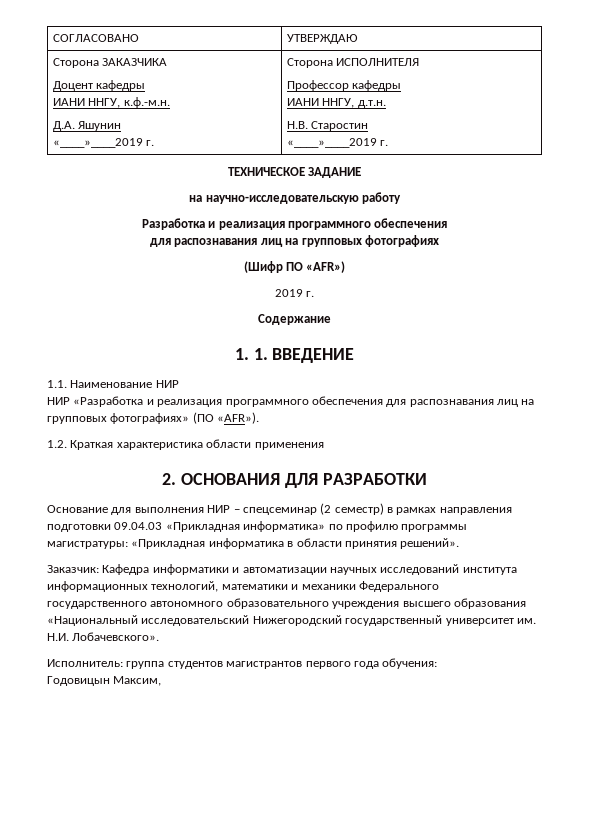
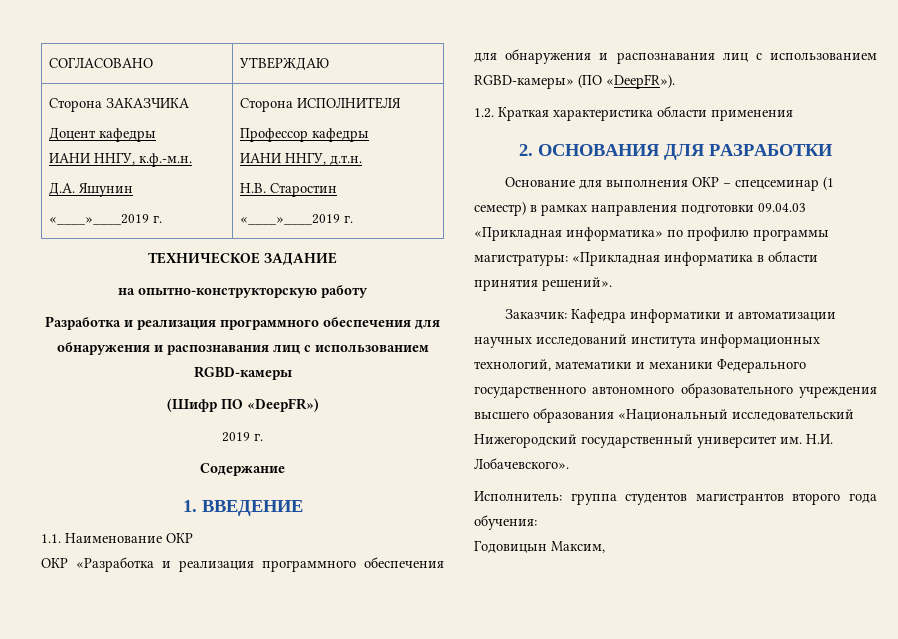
[205,195,359,204] научно-исследовательскую -> [138,287,317,298] опытно-конструкторскую
[150,235,439,247] // для распознавания лиц на групповых фотографиях -> [415,320,440,330] [56,342,429,355] [193,366,292,380] для обнаружения и распознавания лиц с использованием RGBD-камеры
[306,261,346,273] «AFR») -> [246,398,319,412] «DeepFR»)
[253,348,268,360] 1. -> (197, 506) none
[155,380,179,388] [47,397,70,405] НИР // НИР -> [166,533,193,543] [41,558,68,568] ОКР // ОКР
[409,399,535,407] [47,412,260,424] распознавания лиц на групповых фотографиях» (ПО «AFR»). -> [505,49,877,64] [474,74,675,89] обнаружения и распознавания лиц с использованием RGBD-камеры» (ПО «DeepFR»).
[207,505,231,513] НИР -> [692,177,720,187] ОКР
[320,503,332,515] (2 -> [823,176,835,190] (1
[305,661,351,669] первого -> [792,493,841,505] второго

